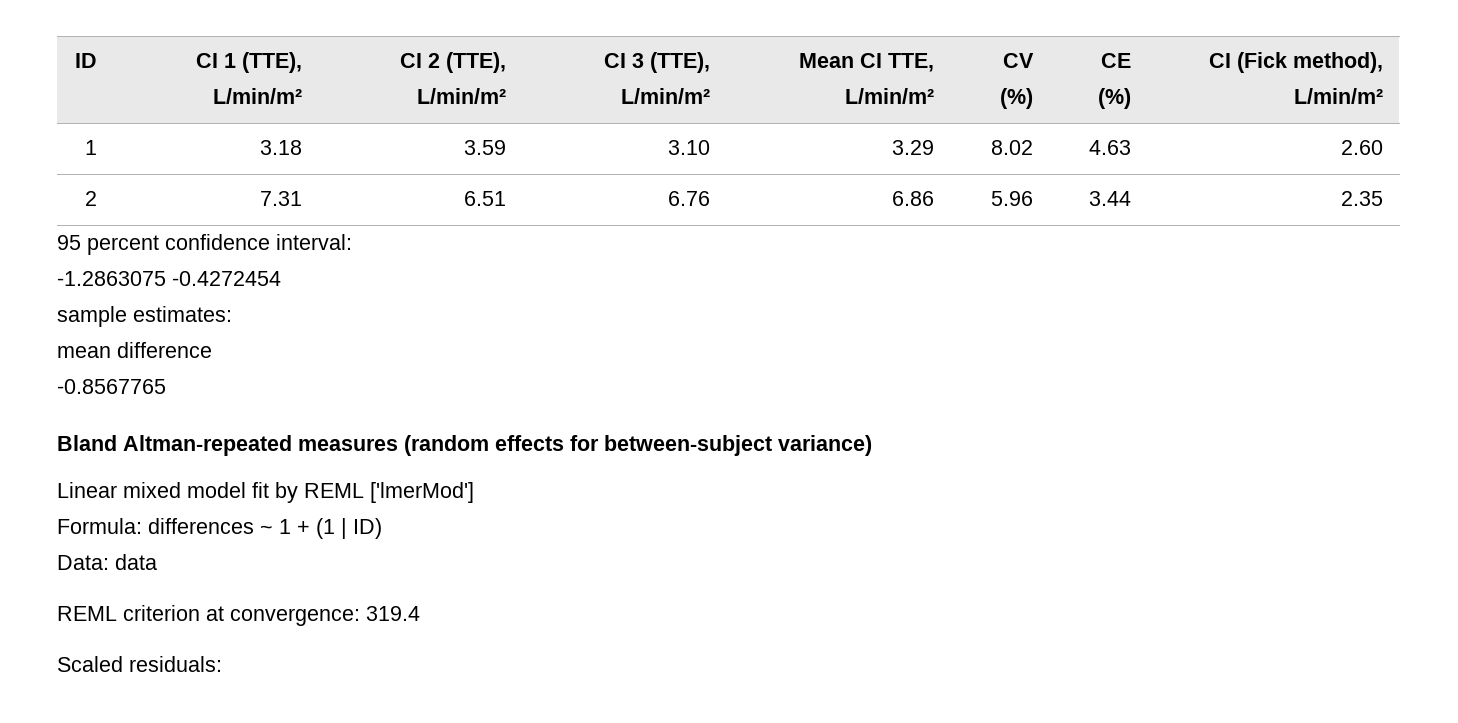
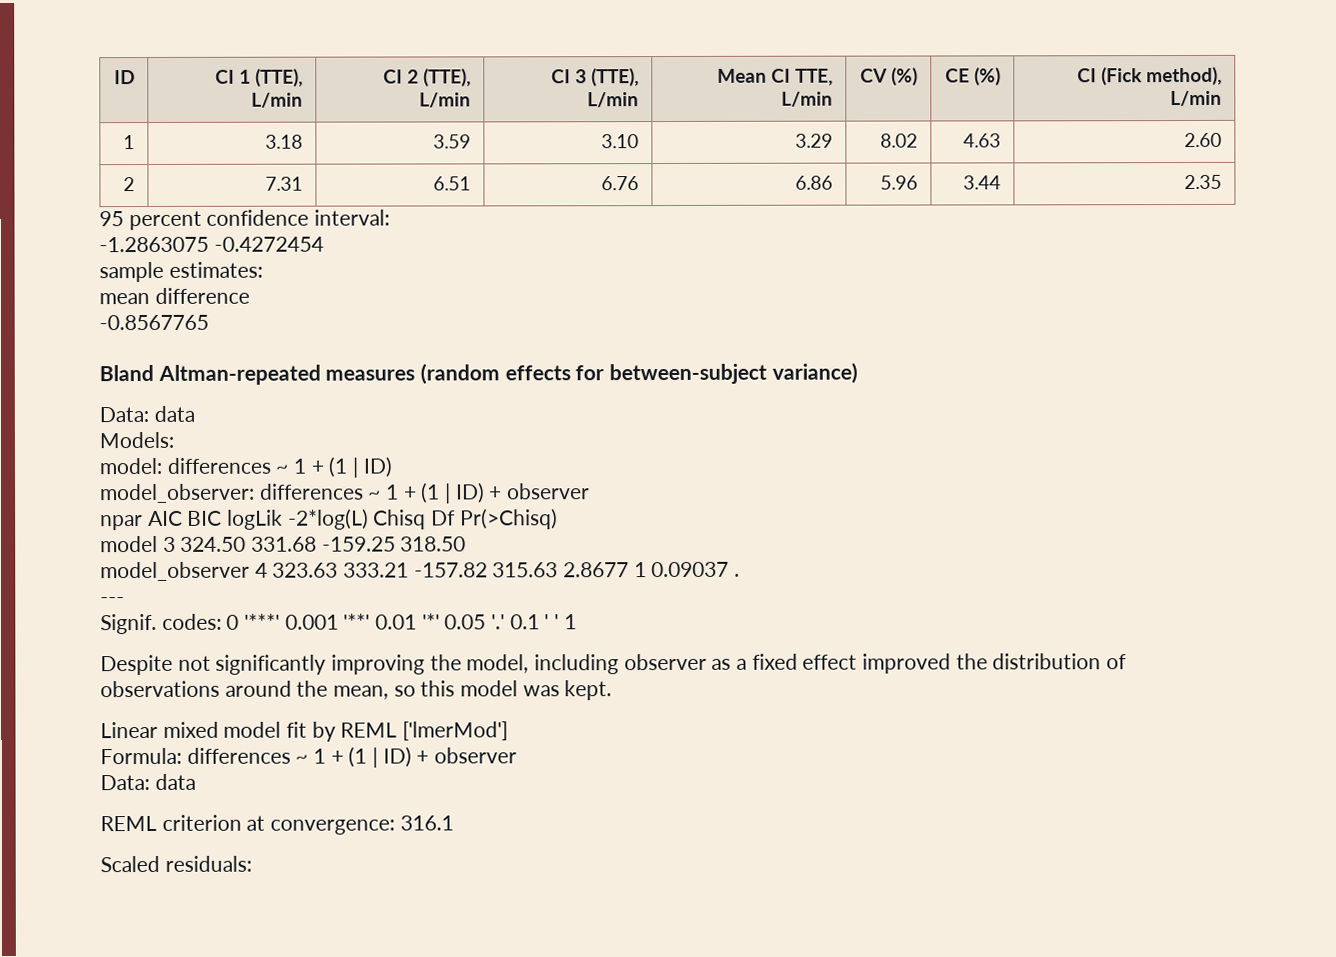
[213,88,303,104] L/min/m² -> [251,92,304,108] L/min
[417,88,507,104] L/min/m² -> [419,92,472,108] L/min
[621,88,711,104] L/min/m² -> [587,92,640,108] L/min
[845,88,935,104] L/min/m² -> [781,91,834,107] L/min
[1294,88,1384,104] L/min/m² -> [1170,90,1223,107] L/min
(872, 445) none -> [99,405,195,423] [99,431,174,449] [99,456,392,478] [100,482,591,504] [100,508,558,531] [100,535,467,553] [100,561,741,582] [100,597,125,605] [100,613,577,635] [100,653,1128,676] [100,680,613,701] // Data: data // Models: // model: differences ~ 1 + (1 | ID) // model_observer: differences ~ 1 + (1 | ID) + observer // npar AIC BIC logLik -2*log(L) Chisq Df Pr(>Chisq) // model 3 324.50 331.68 -159.25 318.50 // model_observer 4 323.63 333.21 -157.82 315.63 2.8677 1 0.09037 . // --- // Signif. codes: 0 '***' 0.001 '**' 0.01 '*' 0.05 '.' 0.1 ' ' 1 // Despite not significantly improving the model, including observer as a fixed effect improved the distribution of observations around the mean, so this model was kept.
(382, 528) none -> [416,747,518,764] + observer
[366,606,420,621] 319.4 -> [399,815,454,831] 316.1

